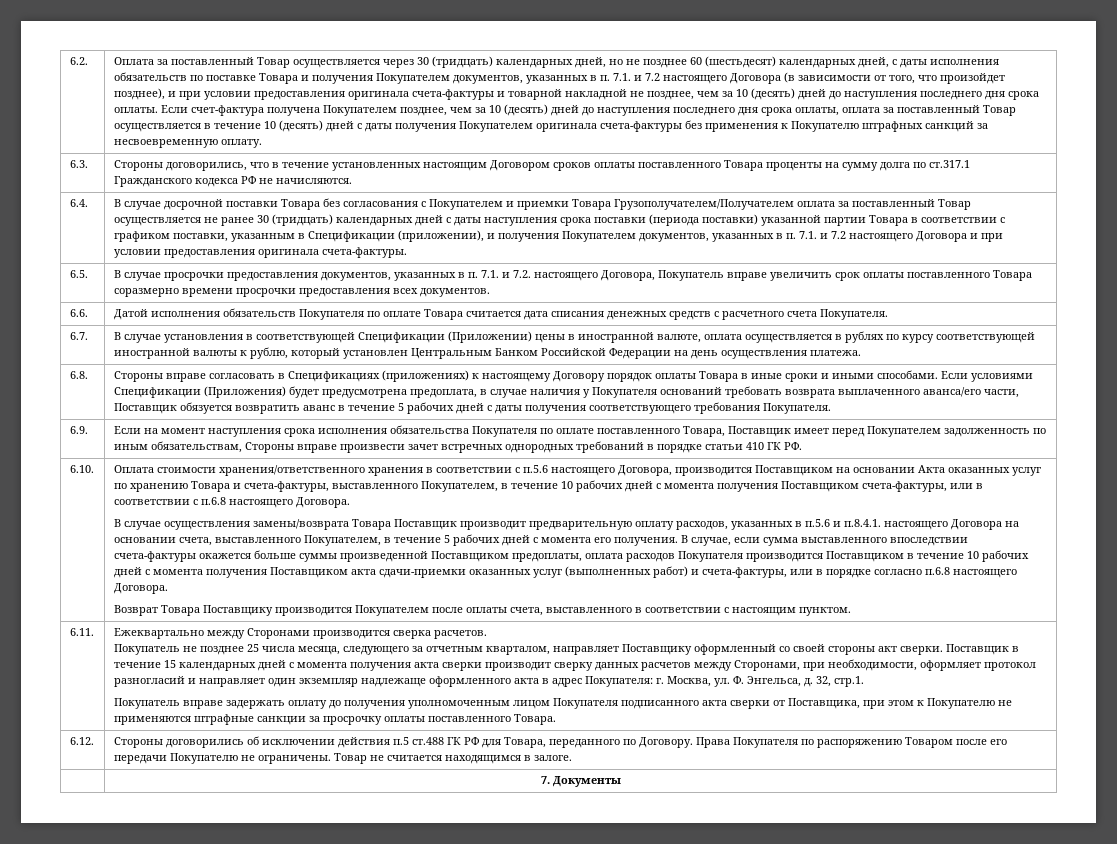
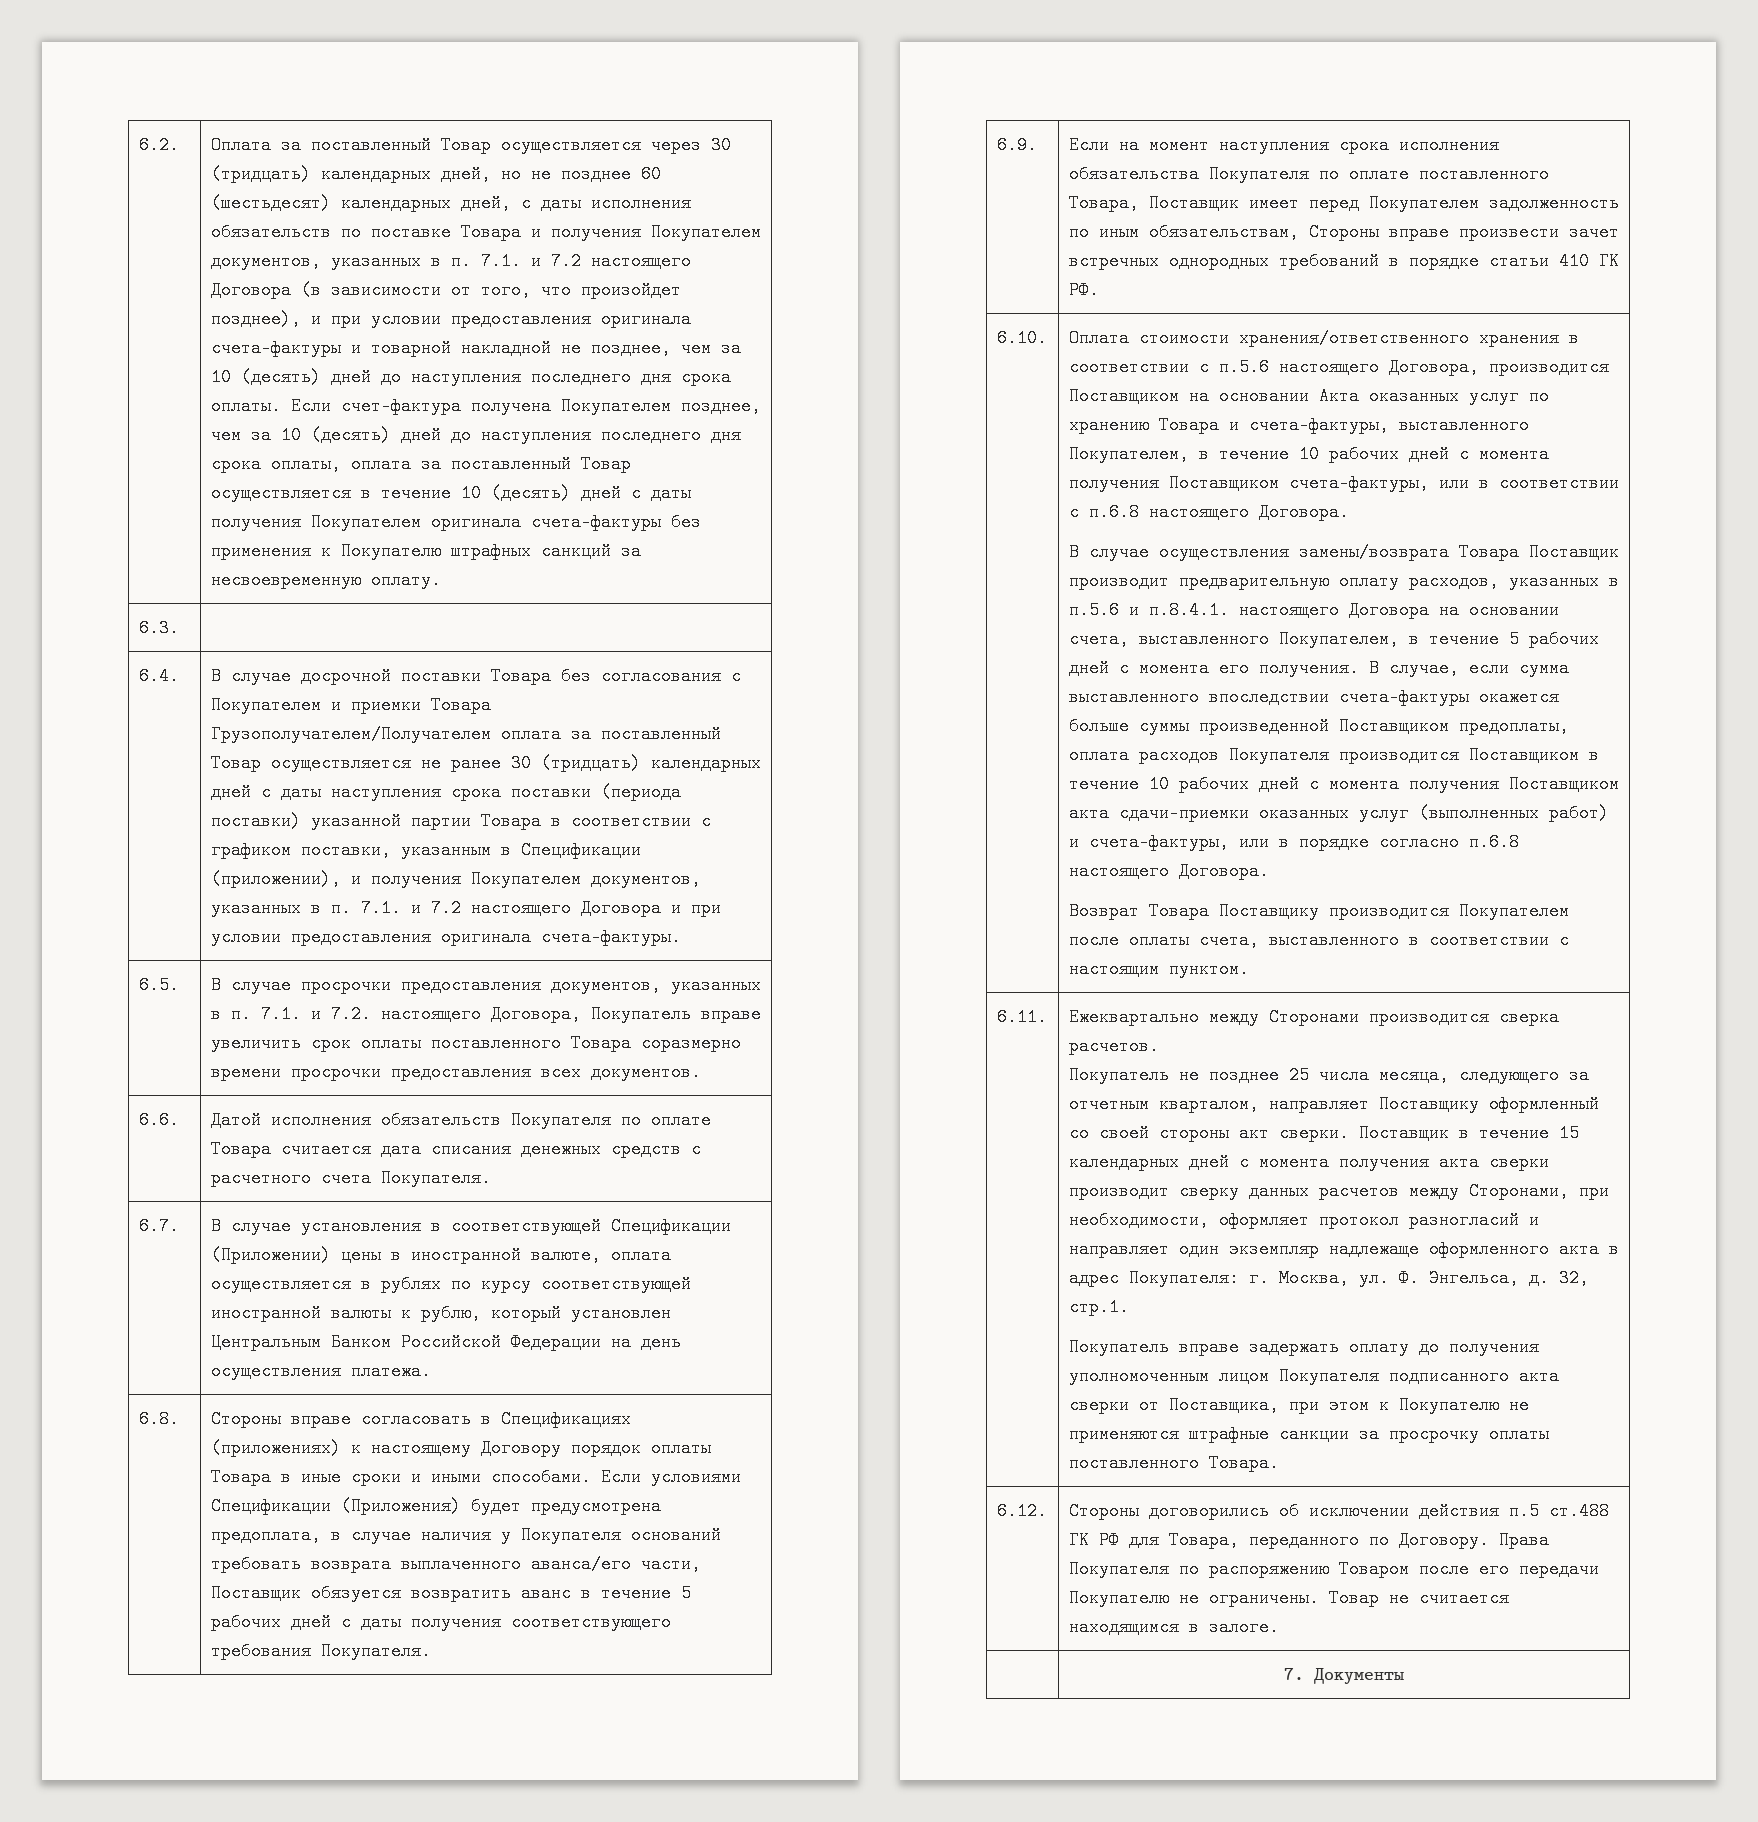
[113,160,970,171] [113,176,352,187] Стороны договорились, что в течение установленных настоящим Договором сроков оплаты поставленного Товара проценты на сумму долга по ст.317.1 Гражданского кодекса РФ не начисляются. -> (179, 628) none

